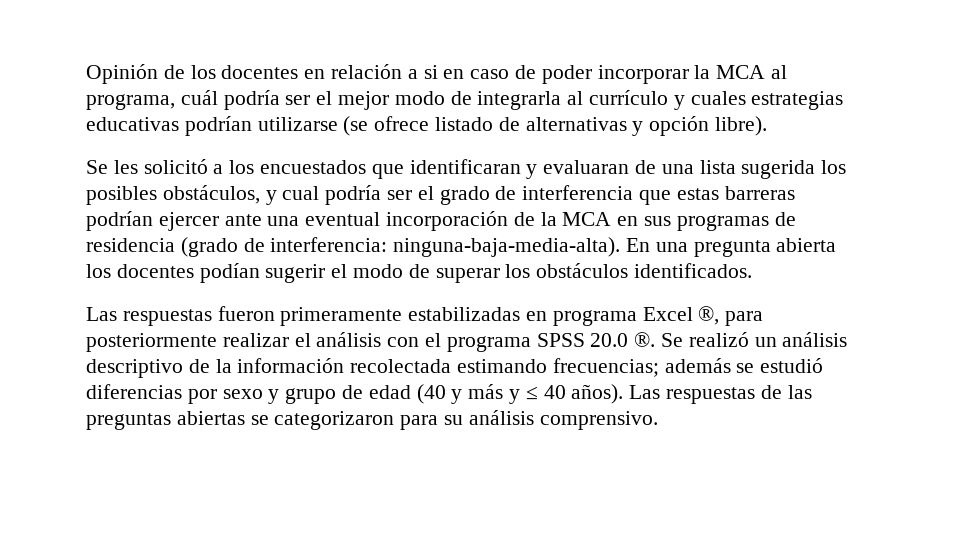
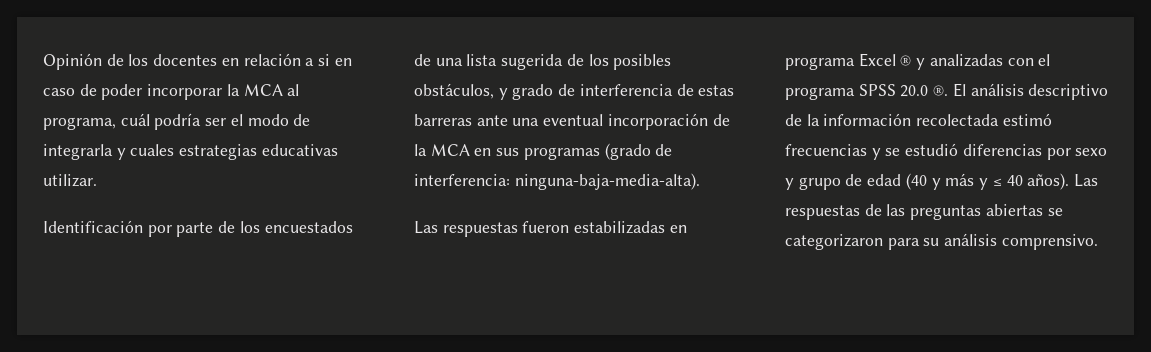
[338,91,390,110] mejor -> (243, 120) none
[567,90,669,105] al currículo -> (113, 152) none
[184,116,768,136] [86,159,630,179] podrían utilizarse (se ofrece listado de alternativas y opción libre). // Se les solicitó a los encuestados que identificaran y evaluaran -> [43,174,97,187] [43,220,353,237] utilizar. // Identificación por parte de los encuestados
(816, 169) none -> [566,54,584,66] de
[282,185,434,205] cual podría ser el -> (508, 94) none
[639,190,672,205] que -> [676,84,694,96] de
[86,211,219,231] podrían ejercer -> (472, 120) none
[774,212,796,226] [86,238,175,252] de residencia -> (600, 153) none
[626,238,837,257] [86,263,753,283] En una pregunta abierta los docentes podían sugerir el modo de superar los obstáculos identificados. -> (700, 181) none
[280,307,403,326] primeramente -> (570, 227) none
[698,306,764,326] [86,332,382,352] ®, para posteriormente realizar el análisis -> [900,54,1003,70] ® y analizadas
[661,332,777,347] Se realizó un -> [952,83,966,97] El
[457,358,731,377] estimando frecuencias; además -> [1002,113,1052,126] [785,144,881,160] estimó frecuencias y

